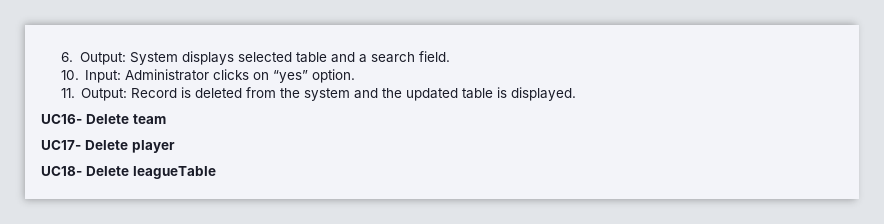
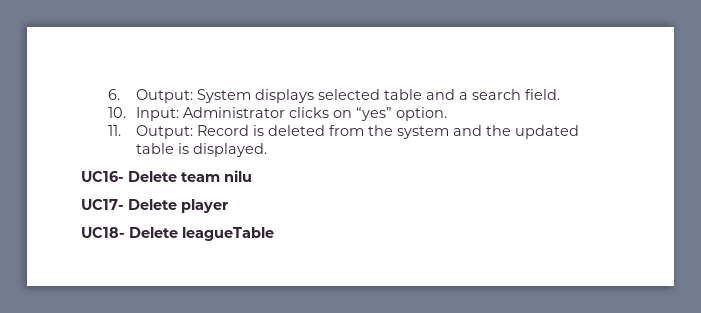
(166, 119) none -> [224,170,252,182] nilu

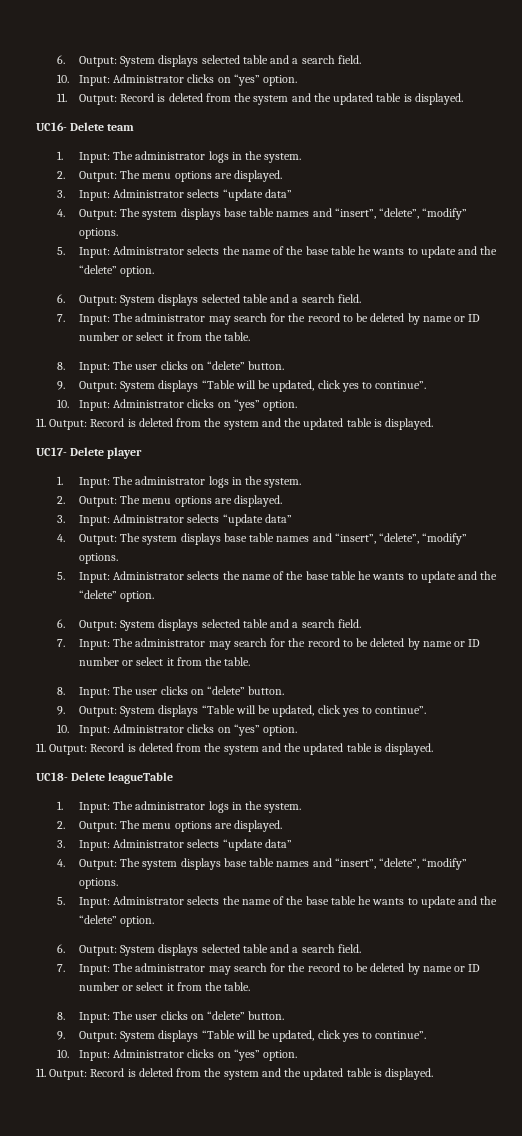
[224,170,252,182] [81,199,228,213] [81,227,274,241] nilu // UC17- Delete player // UC18- Delete leagueTable -> [57,151,302,163] [57,170,283,182] [57,189,292,201] [57,208,468,220] [78,228,118,239] [57,246,498,258] [78,265,155,277] [57,294,361,306] [57,313,481,325] [78,332,251,341] [57,361,285,373] [57,380,427,392] [57,399,298,411] [36,418,434,430] [36,447,143,459] [57,476,302,488] [57,495,283,507] [57,514,292,526] [57,533,468,545] [78,553,118,564] [57,571,498,583] [78,590,155,602] [57,619,361,631] [57,638,481,650] [78,657,251,666] [57,686,285,698] [57,705,427,717] [57,724,298,736] [36,743,434,755] [36,772,174,784] [57,801,302,813] [57,820,283,832] [57,839,292,851] [57,858,468,870] [78,878,118,889] [57,896,498,908] [78,915,155,927] [57,944,361,956] [57,963,481,975] [78,982,251,991] [57,1011,285,1023] [57,1030,427,1042] [57,1049,298,1061] [36,1068,434,1080] // 1. Input: The administrator logs in the system. // 2. Output: The menu options are displayed. // 3. Input: Administrator selects “update data” // 4. Output: The system displays base table names and “insert”, “delete”, “modify” options. // 5. Input: Administrator selects the name of the base table he wants to update and the “delete” option. // 6. Output: System displays selected table and a search field. // 7. Input: The administrator may search for the record to be deleted by name or ID number or select it from the table. // 8. Input: The user clicks on “delete” button. // 9. Output: System displays “Table will be updated, click yes to continue”. // 10. Input: Administrator clicks on “yes” option. // 11. Output: Record is deleted from the system and the updated table is displayed. // UC17- Delete player // 1. Input: The administrator logs in the system. // 2. Output: The menu options are displayed. // 3. Input: Administrator selects “update data” // 4. Output: The system displays base table names and “insert”, “delete”, “modify” options. // 5. Input: Administrator selects the name of the base table he wants to update and the “delete” option. // 6. Output: System displays selected table and a search field. // 7. Input: The administrator may search for the record to be deleted by name or ID number or select it from the table. // 8. Input: The user clicks on “delete” button. // 9. Output: System displays “Table will be updated, click yes to continue”. // 10. Input: Administrator clicks on “yes” option. // 11. Output: Record is deleted from the system and the updated table is displayed. // UC18- Delete leagueTable // 1. Input: The administrator logs in the system. // 2. Output: The menu options are displayed. // 3. Input: Administrator selects “update data” // 4. Output: The system displays base table names and “insert”, “delete”, “modify” options. // 5. Input: Administrator selects the name of the base table he wants to update and the “delete” option. // 6. Output: System displays selected table and a search field. // 7. Input: The administrator may search for the record to be deleted by name or ID number or select it from the table. // 8. Input: The user clicks on “delete” button. // 9. Output: System displays “Table will be updated, click yes to continue”. // 10. Input: Administrator clicks on “yes” option. // 11. Output: Record is deleted from the system and the updated table is displayed.

